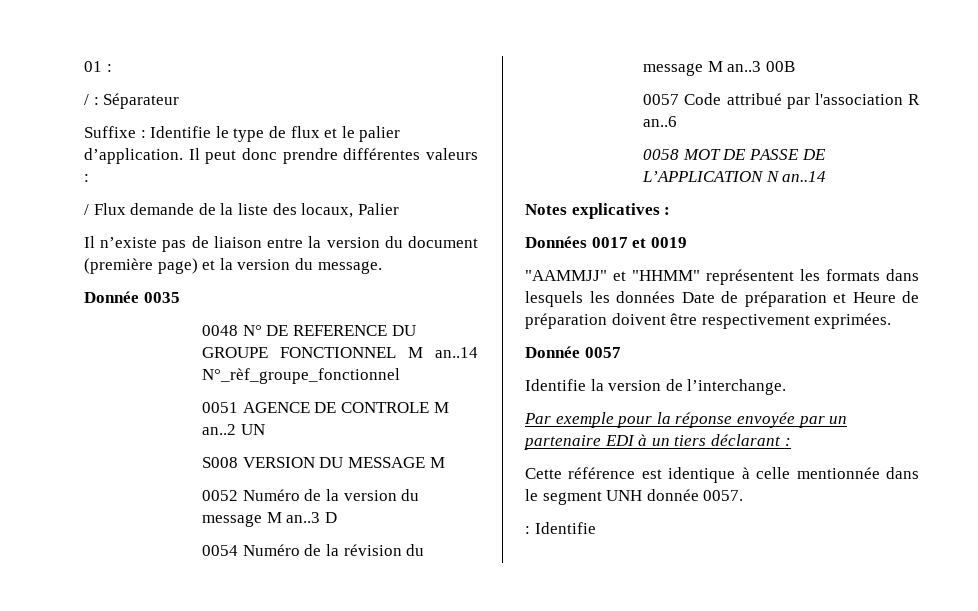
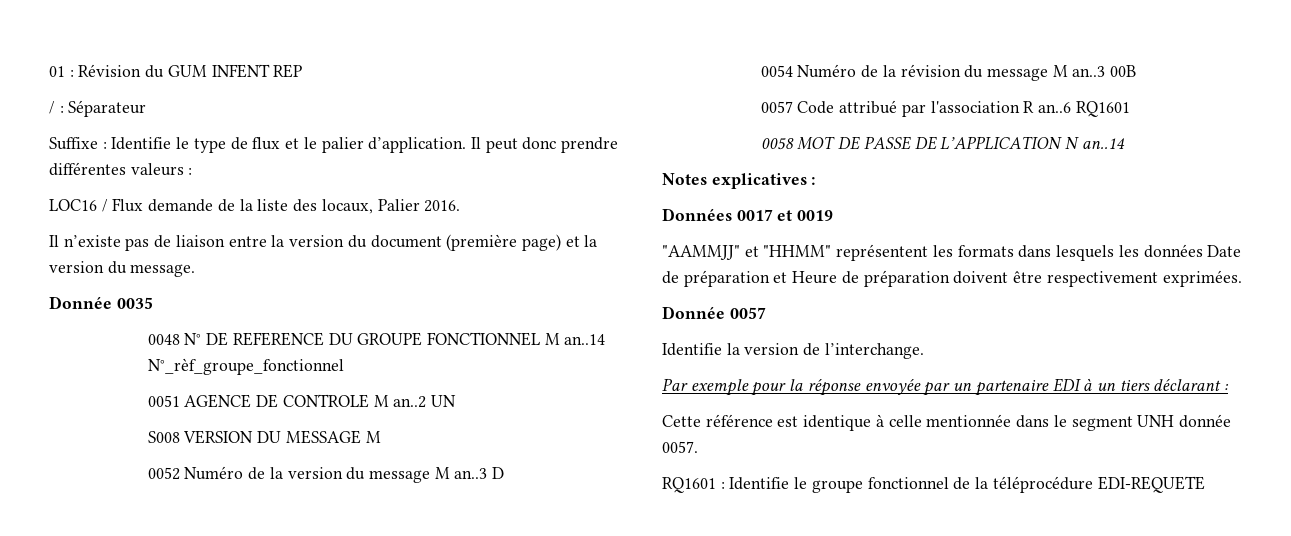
(112, 68) none -> [78,64,303,78] Révision du GUM INFENT REP
(89, 178) none -> [49,199,97,211] LOC16
(399, 209) none -> [424,200,461,212] 2016.
(678, 121) none -> [1075,101,1130,117] RQ1601
[525,522,596,534] : Identifie -> [662,476,1205,493] RQ1601 : Identifie le groupe fonctionnel de la téléprocédure EDI-REQUETE

